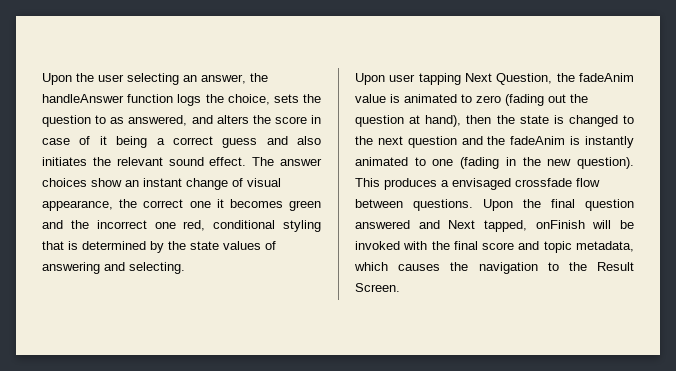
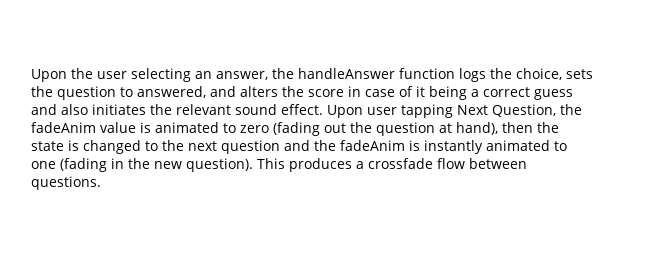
[110,117,125,124] as -> (133, 92) none
[252,157,322,166] [42,178,281,190] [42,199,321,211] [42,220,321,232] [42,241,276,253] [42,262,185,274] The answer choices show an instant change of visual appearance, the correct one it becomes green and the incorrect one red, conditional styling that is determined by the state values of answering and selecting. // -> (323, 109) none
[452,178,511,190] envisaged -> (364, 165) none
[483,199,634,211] [355,220,634,232] [355,241,634,253] [354,262,634,274] [355,283,400,292] Upon the final question answered and Next tapped, onFinish will be invoked with the final score and topic metadata, which causes the navigation to the Result Screen. -> (101, 183) none

